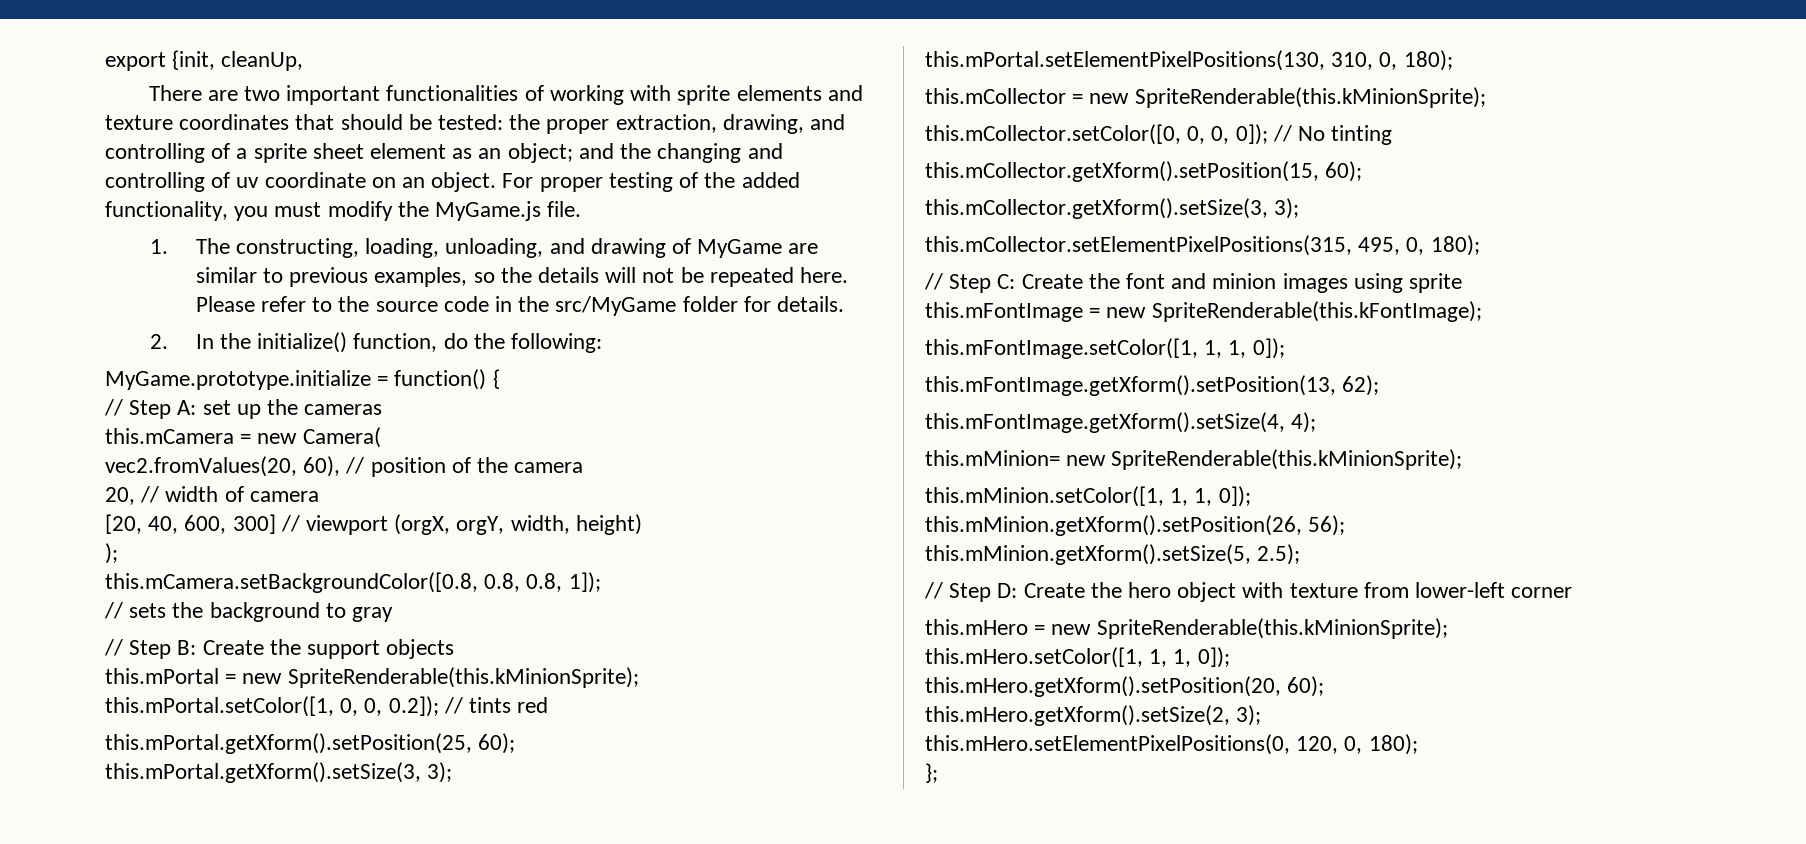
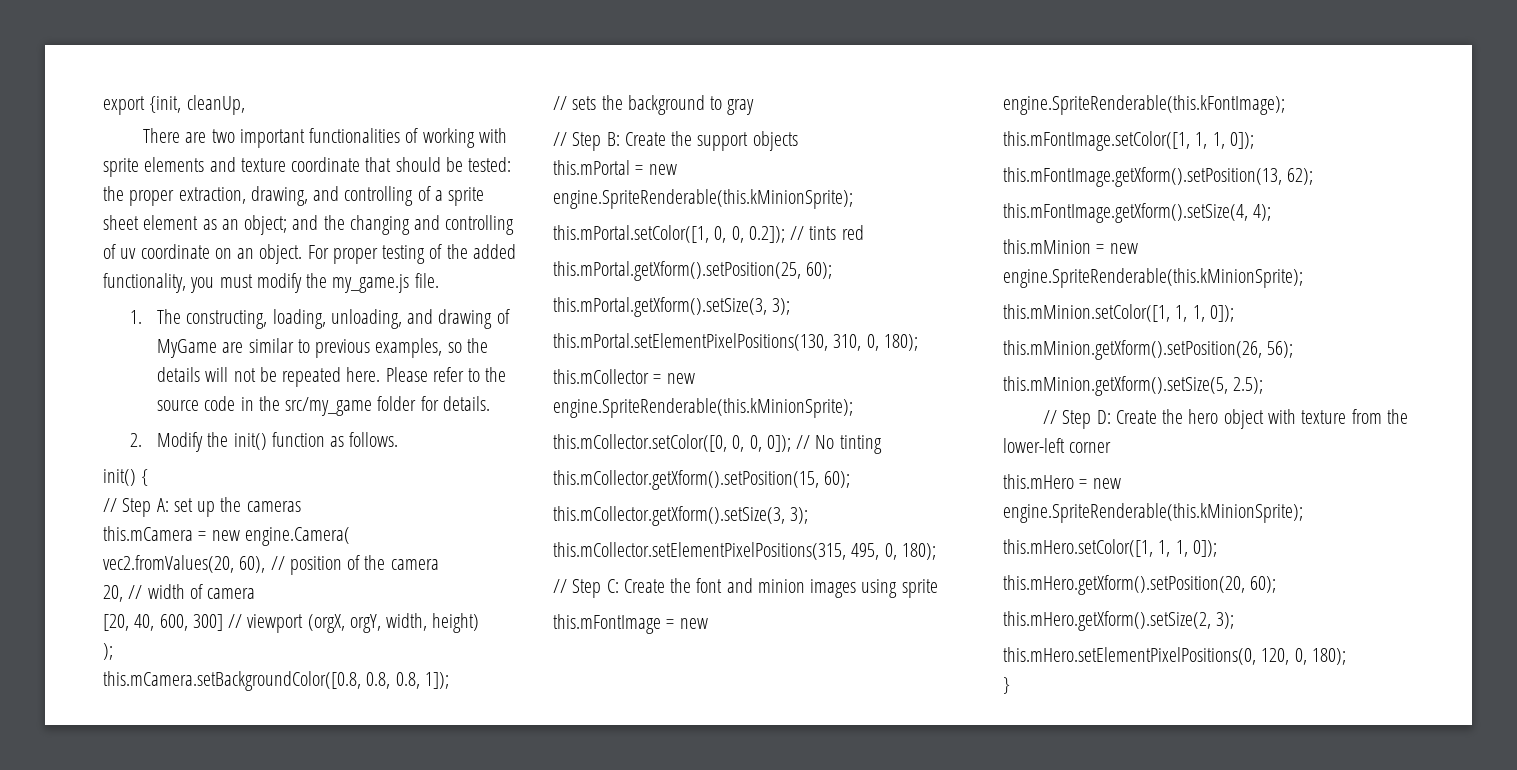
[179,114,290,130] coordinates -> [291,157,361,172] coordinate
[435,201,542,221] MyGame.js -> [332,274,410,293] my_game.js
[555,296,677,316] src/MyGame -> [285,397,373,416] src/my_game
[195,332,603,353] [105,369,487,390] In the initialize() function, do the following: // MyGame.prototype.initialize = function() -> [157,432,399,452] [103,469,136,486] Modify the init() function as follows. // init()
[302,427,381,448] Camera( -> [244,527,350,546] engine.Camera(
[287,667,639,688] SpriteRenderable(this.kMinionSprite); -> [553,189,853,209] engine.SpriteRenderable(this.kMinionSprite);
[1134,87,1486,108] SpriteRenderable(this.kMinionSprite); -> [553,398,853,418] engine.SpriteRenderable(this.kMinionSprite);
[1151,301,1482,322] SpriteRenderable(this.kFontImage); -> [1003,95,1285,115] engine.SpriteRenderable(this.kFontImage);
[925,449,1463,470] this.mMinion= new SpriteRenderable(this.kMinionSprite); -> [1003,239,1138,254] [1003,268,1303,288] this.mMinion = new engine.SpriteRenderable(this.kMinionSprite);
(1409, 590) none -> [1386,409,1408,424] the
[1096,618,1448,639] SpriteRenderable(this.kMinionSprite); -> [1003,503,1303,523] engine.SpriteRenderable(this.kMinionSprite);
[925,763,938,783] }; -> [1003,677,1010,694] }

